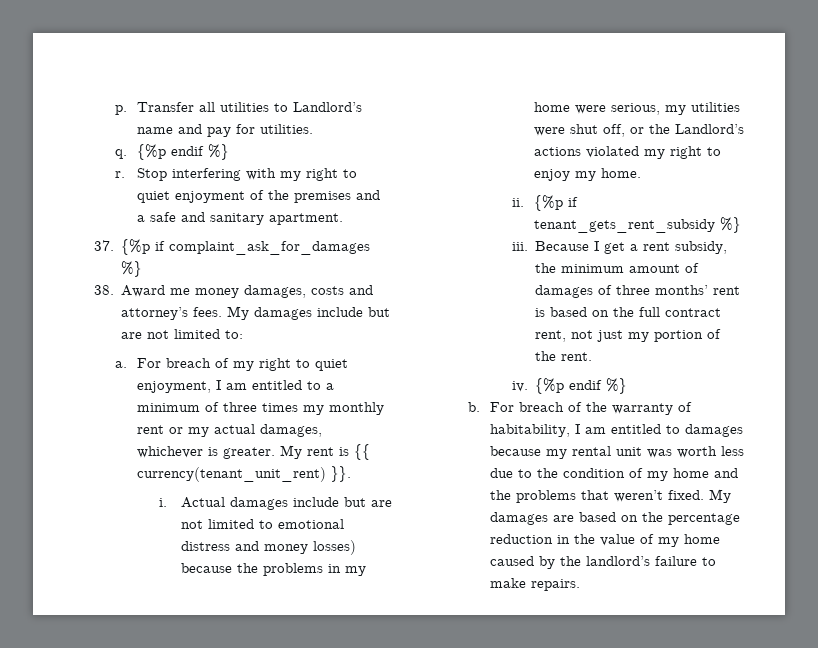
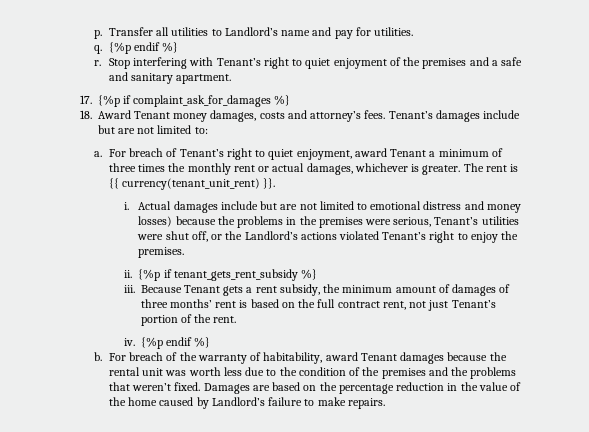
[280,171,302,181] my -> [216,58,261,66] Tenant’s
[93,240,114,251] 37. -> [79,95,92,104] 17.
[93,285,190,297] 38. Award me -> [79,110,170,119] 18. Award Tenant
[226,306,249,320] My -> [388,111,433,119] Tenant’s
[233,361,255,371] my -> [179,149,224,157] Tenant’s
[216,380,322,390] I am entitled to -> [354,148,427,157] award Tenant
[303,405,325,415] my -> [168,163,186,172] the
[188,427,210,437] my -> (270, 169) none
[280,445,303,459] My -> [463,163,484,172] The
[344,566,366,576] [533,102,570,112] my home -> [299,216,363,228] the premises
[664,105,686,115] my -> [434,217,479,225] Tenant’s
[643,149,665,159] my -> [382,232,427,240] Tenant’s
[574,168,641,181] my home. -> [501,231,519,240] [138,247,185,258] the premises.
[594,241,626,254] I get -> [183,285,244,296] Tenant gets
[628,332,650,342] my -> [451,300,496,308] Tenant’s
[575,424,681,434] I am entitled to -> [325,352,397,361] award Tenant
[546,449,568,459] my -> [489,352,507,361] the
[647,468,710,481] my home -> [362,367,426,379] the premises
[709,489,732,503] [490,512,549,525] My damages -> [203,383,250,394] Damages
[658,537,680,547] my -> [108,397,126,406] the
[560,556,651,566] the landlord’s -> [211,397,265,406] Landlord’s

